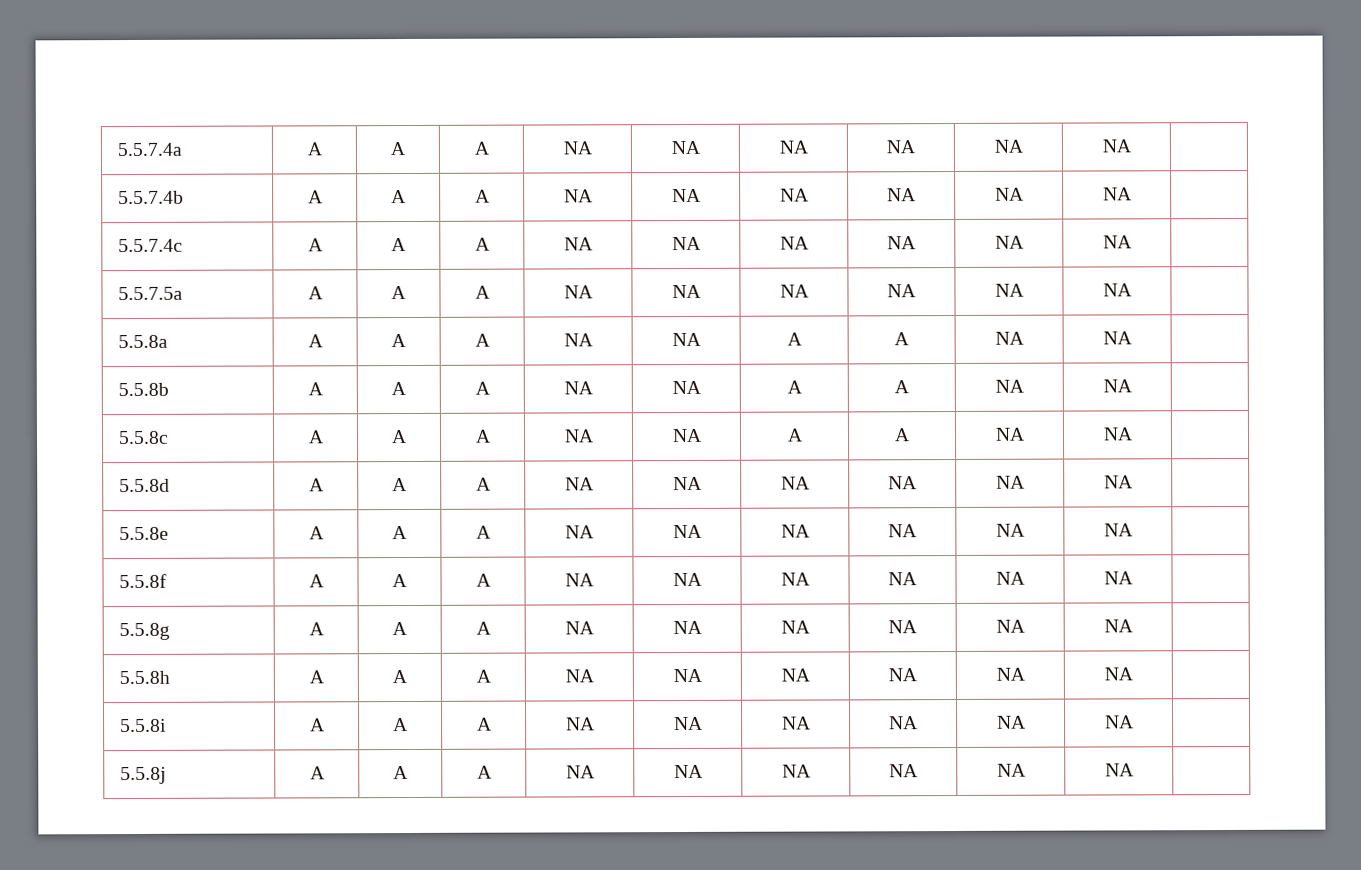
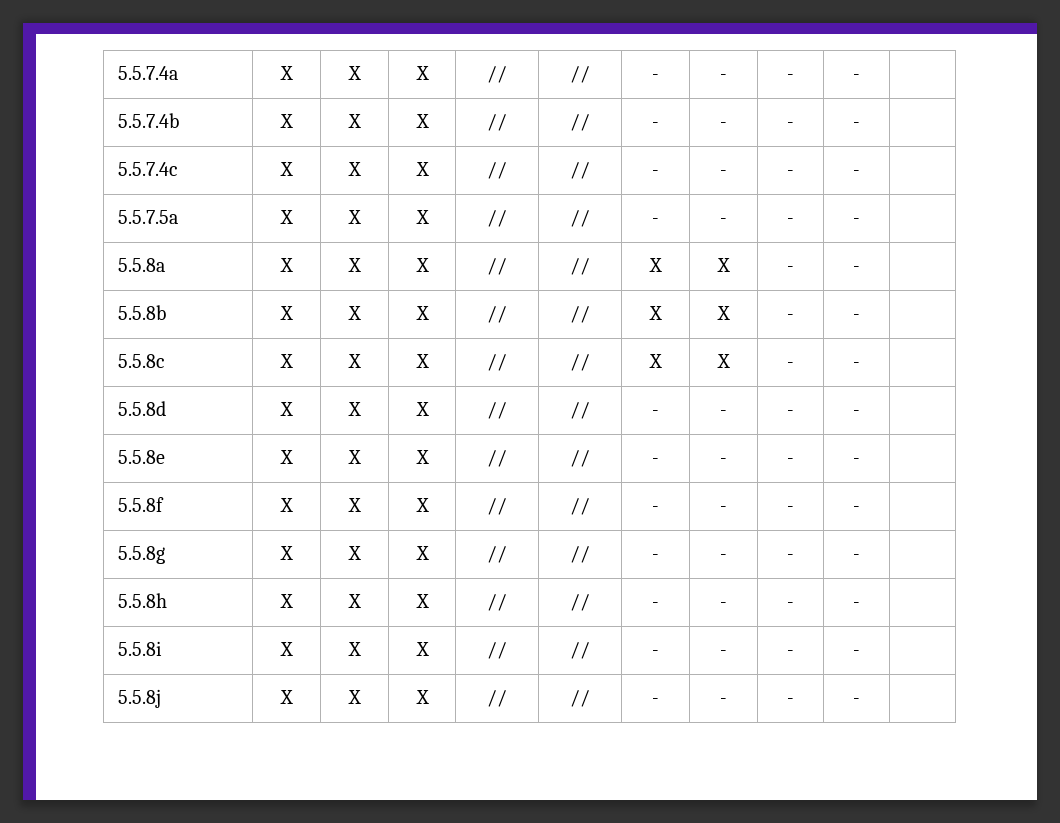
[306,142,322,156] [390,142,405,156] [473,141,489,155] [562,141,592,155] [670,140,700,155] [778,140,808,154] [886,140,915,154] [993,139,1023,153] [1101,139,1131,153] [117,190,184,205] [307,190,323,204] [391,190,406,204] [474,189,490,203] [563,189,593,203] [671,188,701,203] [779,188,809,202] [887,188,916,202] [994,187,1024,201] [1102,187,1132,201] [117,238,183,253] [307,238,323,252] [391,238,406,252] [474,237,490,251] [563,237,593,251] [671,236,701,251] [779,236,809,250] [887,236,916,250] [994,235,1024,249] [1102,235,1132,249] [117,286,183,301] [307,286,323,300] [391,286,406,300] [474,285,490,299] [563,285,593,299] [671,284,701,299] [779,284,809,298] [887,284,916,298] [994,283,1024,297] [1102,283,1132,297] [117,334,168,349] [307,334,323,348] [391,334,406,348] [474,333,490,347] [563,333,593,347] [671,332,701,347] [786,332,802,346] [894,332,909,346] [994,331,1024,345] [1102,331,1132,345] [117,382,169,397] [307,382,323,396] [391,382,406,396] [474,381,490,395] [563,381,593,395] [671,380,701,395] [786,380,802,394] [894,380,909,394] [994,379,1024,393] [1102,379,1132,393] [117,430,169,445] [307,430,324,444] [391,430,407,444] [474,429,491,443] [563,429,594,443] [671,428,702,443] [786,428,803,442] [894,428,910,442] [994,427,1025,441] [1102,427,1133,441] [118,478,170,493] [308,478,324,492] [392,478,407,492] [475,477,491,491] [564,477,594,491] [672,476,702,491] [780,476,810,490] [888,476,917,490] [995,475,1025,489] [1103,475,1133,489] [118,526,169,541] [308,526,324,540] [392,526,407,540] [475,525,491,539] [564,525,594,539] [672,524,702,539] [780,524,810,538] [888,524,917,538] [995,523,1025,537] [1103,523,1133,537] [118,573,167,589] [308,574,324,588] [392,574,407,588] [475,573,491,587] [564,573,594,587] [672,572,702,587] [780,572,810,586] [888,572,917,586] [995,571,1025,585] [1103,571,1133,585] [118,622,170,641] [308,622,324,636] [392,622,407,636] [475,621,491,635] [564,621,594,635] [672,620,702,635] [780,620,810,634] [888,620,917,634] [995,619,1025,633] [1103,619,1133,633] [118,670,170,685] [308,670,324,684] [392,670,407,684] [475,669,491,683] [564,669,594,683] [672,668,702,683] [780,668,810,682] [888,668,917,682] [995,667,1025,681] [1103,667,1133,681] [119,718,167,733] [309,718,325,732] [393,718,408,732] [476,717,492,731] [565,717,595,731] [673,716,703,731] [781,716,811,730] [889,716,918,730] [996,715,1026,729] [1104,715,1134,729] [119,766,166,785] [309,766,325,780] [393,766,408,780] [476,765,492,779] [565,765,595,779] [673,764,703,779] [781,764,811,778] [889,764,918,778] [996,763,1026,777] [1104,763,1134,777] A | A | A | NA | NA | NA | NA | NA | NA | // 5.5.7.4b | A | A | A | NA | NA | NA | NA | NA | NA | // 5.5.7.4c | A | A | A | NA | NA | NA | NA | NA | NA | // 5.5.7.5a | A | A | A | NA | NA | NA | NA | NA | NA | // 5.5.8a | A | A | A | NA | NA | A | A | NA | NA | // 5.5.8b | A | A | A | NA | NA | A | A | NA | NA | // 5.5.8c | A | A | A | NA | NA | A | A | NA | NA | // 5.5.8d | A | A | A | NA | NA | NA | NA | NA | NA | // 5.5.8e | A | A | A | NA | NA | NA | NA | NA | NA | // 5.5.8f | A | A | A | NA | NA | NA | NA | NA | NA | // 5.5.8g | A | A | A | NA | NA | NA | NA | NA | NA | // 5.5.8h | A | A | A | NA | NA | NA | NA | NA | NA | // 5.5.8i | A | A | A | NA | NA | NA | NA | NA | NA | // 5.5.8j | A | A | A | NA | NA | NA | NA | NA | NA -> [280,66,293,80] [348,66,361,80] [415,66,429,80] [487,66,507,83] [570,66,590,83] [652,74,659,80] [720,74,727,80] [787,74,794,80] [853,74,860,80] [117,113,179,128] [280,114,293,128] [348,114,361,128] [415,114,429,128] [487,114,507,131] [570,114,590,131] [652,122,659,128] [720,122,727,128] [787,122,794,128] [853,122,860,128] [117,162,177,176] [280,162,293,176] [348,162,361,176] [415,162,429,176] [487,162,507,179] [570,162,590,179] [652,170,659,176] [720,170,727,176] [787,170,794,176] [853,170,860,176] [117,210,178,224] [280,210,293,224] [348,210,361,224] [415,210,429,224] [487,210,507,227] [570,210,590,227] [652,218,659,224] [720,218,727,224] [787,218,794,224] [853,218,860,224] [117,258,165,272] [280,258,293,272] [348,258,361,272] [415,258,429,272] [487,258,507,275] [570,258,590,275] [649,258,662,272] [717,258,730,272] [787,266,794,272] [853,266,860,272] [117,305,166,320] [280,306,293,320] [348,306,361,320] [415,306,429,320] [487,306,507,323] [570,306,590,323] [649,306,662,320] [717,306,730,320] [787,314,794,320] [853,314,860,320] [117,354,164,368] [280,354,293,368] [348,354,361,368] [415,354,429,368] [487,354,507,371] [570,354,590,371] [649,354,662,368] [717,354,730,368] [787,362,794,368] [853,362,860,368] [117,401,166,416] [280,402,293,416] [348,402,361,416] [415,402,429,416] [487,402,507,419] [570,402,590,419] [652,410,659,416] [720,410,727,416] [787,410,794,416] [853,410,860,416] [117,450,165,464] [280,450,293,464] [348,450,361,464] [415,450,429,464] [487,450,507,467] [570,450,590,467] [652,458,659,464] [720,458,727,464] [787,458,794,464] [853,458,860,464] [117,497,164,512] [280,498,293,512] [348,498,361,512] [415,498,429,512] [487,498,507,515] [570,498,590,515] [652,506,659,512] [720,506,727,512] [787,506,794,512] [853,506,860,512] [117,546,165,564] [280,546,293,560] [348,546,361,560] [415,546,429,560] [487,546,507,563] [570,546,590,563] [652,554,659,560] [720,554,727,560] [787,554,794,560] [853,554,860,560] [117,593,167,608] [280,594,293,608] [348,594,361,608] [415,594,429,608] [487,594,507,611] [570,594,590,611] [652,602,659,608] [720,602,727,608] [787,602,794,608] [853,602,860,608] [117,641,162,656] [280,642,293,656] [348,642,361,656] [415,642,429,656] [487,642,507,659] [570,642,590,659] [652,650,659,656] [720,650,727,656] [787,650,794,656] [853,650,860,656] [117,689,161,708] [280,690,293,704] [348,690,361,704] [415,690,429,704] [487,690,507,707] [570,690,590,707] [652,698,659,704] [720,698,727,704] [787,698,794,704] [853,698,860,704] X | X | X | // | // | - | - | - | - | // 5.5.7.4b | X | X | X | // | // | - | - | - | - | // 5.5.7.4c | X | X | X | // | // | - | - | - | - | // 5.5.7.5a | X | X | X | // | // | - | - | - | - | // 5.5.8a | X | X | X | // | // | X | X | - | - | // 5.5.8b | X | X | X | // | // | X | X | - | - | // 5.5.8c | X | X | X | // | // | X | X | - | - | // 5.5.8d | X | X | X | // | // | - | - | - | - | // 5.5.8e | X | X | X | // | // | - | - | - | - | // 5.5.8f | X | X | X | // | // | - | - | - | - | // 5.5.8g | X | X | X | // | // | - | - | - | - | // 5.5.8h | X | X | X | // | // | - | - | - | - | // 5.5.8i | X | X | X | // | // | - | - | - | - | // 5.5.8j | X | X | X | // | // | - | - | - | -

